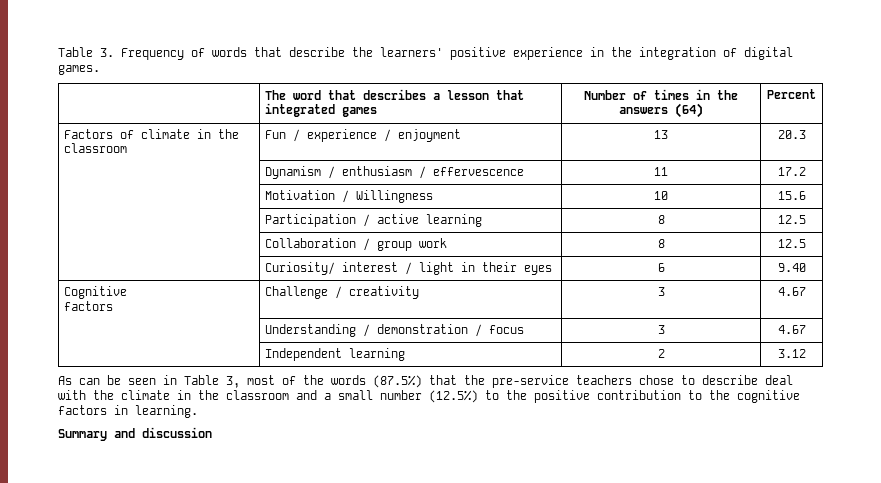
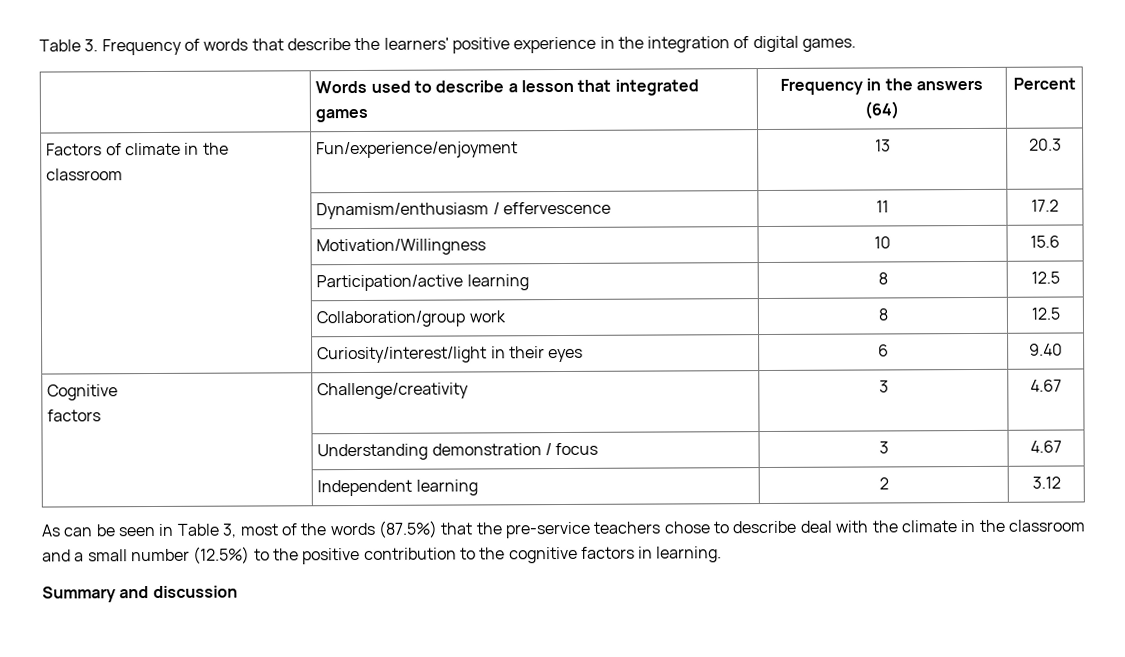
[264,89,426,100] The word that describes -> [315,80,505,94] Words used to describe
[584,89,689,100] Number of times -> [780,78,864,95] Frequency
[264,129,461,142] Fun / experience / enjoyment -> [316,141,519,159] Fun/experience/enjoyment
[264,166,412,179] Dynamism / enthusiasm -> [316,202,490,220] Dynamism/enthusiasm
[264,190,433,203] Motivation / Willingness -> [316,238,487,256] Motivation/Willingness
[264,214,419,227] Participation / active -> [316,274,464,292] Participation/active
[264,238,412,251] Collaboration / group -> [316,310,466,328] Collaboration/group
[264,262,454,275] Curiosity/ interest / light -> [317,346,488,364] Curiosity/interest/light
[264,286,419,299] Challenge / creativity -> [317,382,470,400] Challenge/creativity
[362,324,370,337] / -> (429, 452) none

